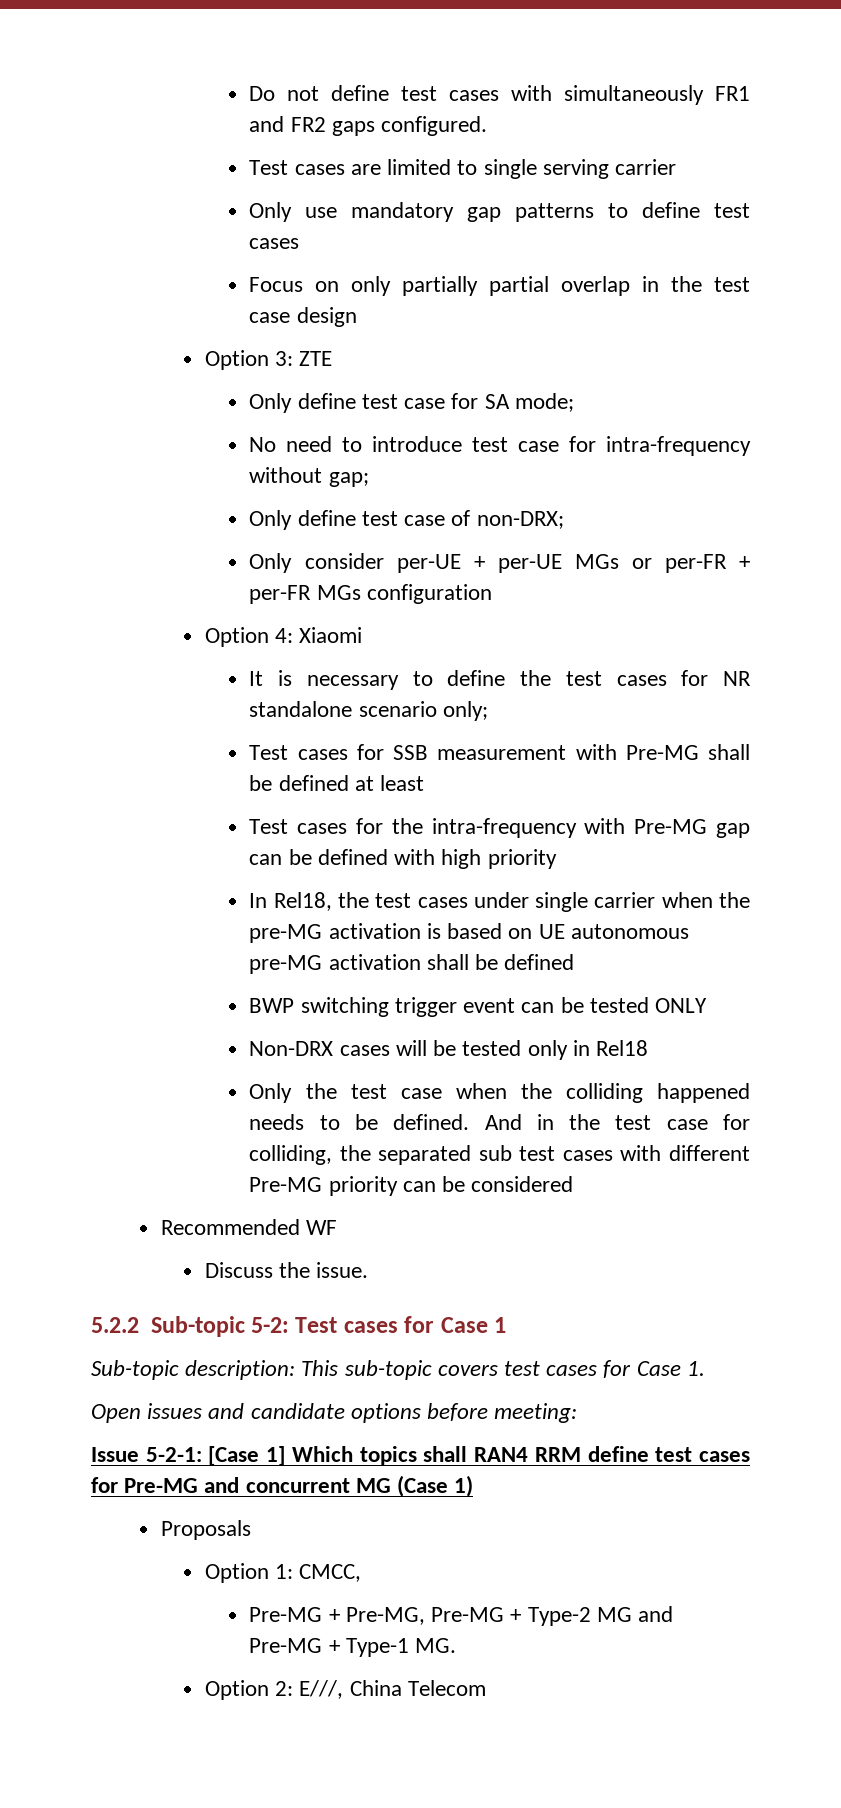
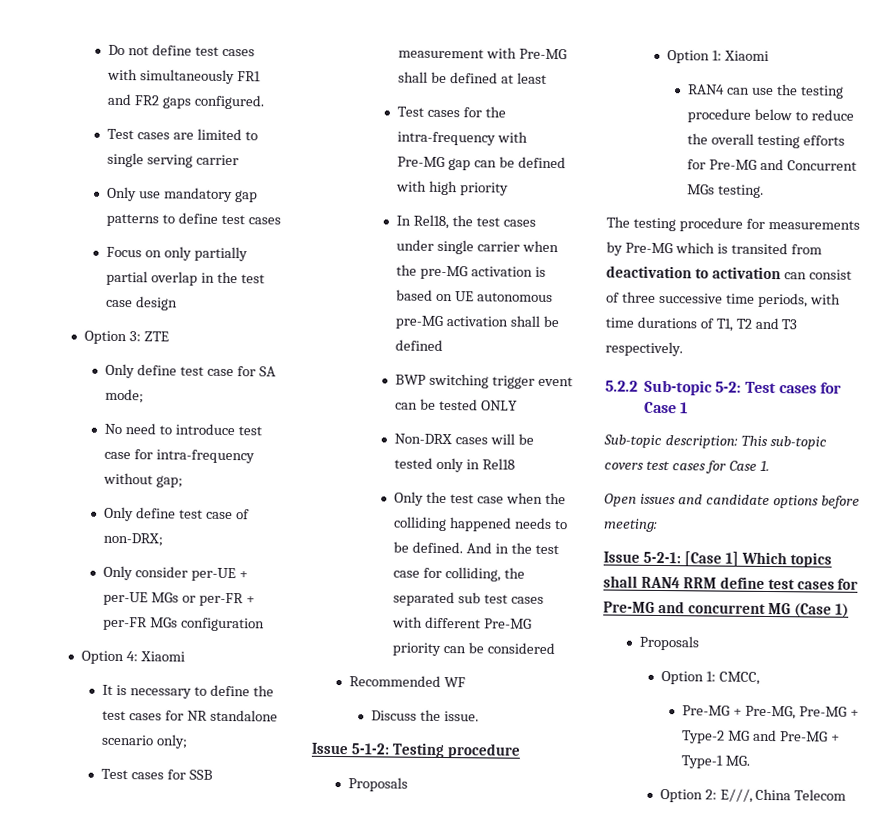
(369, 1270) none -> [311,742,520,759] [348,777,409,792] [666,50,769,64] [688,84,844,99] [687,108,854,123] [687,133,845,149] [687,158,857,171] [687,184,765,198] [606,216,860,232] [606,241,822,256] [606,265,852,280] [606,291,841,308] [605,316,798,332] [605,341,683,357] // Issue 5-1-2: Testing procedure // Proposals // Option 1: Xiaomi // RAN4 can use the testing procedure below to reduce the overall testing efforts for Pre-MG and Concurrent MGs testing. // The testing procedure for measurements by Pre-MG which is transited from deactivation to activation can consist of three successive time periods, with time durations of T1, T2 and T3 respectively.

